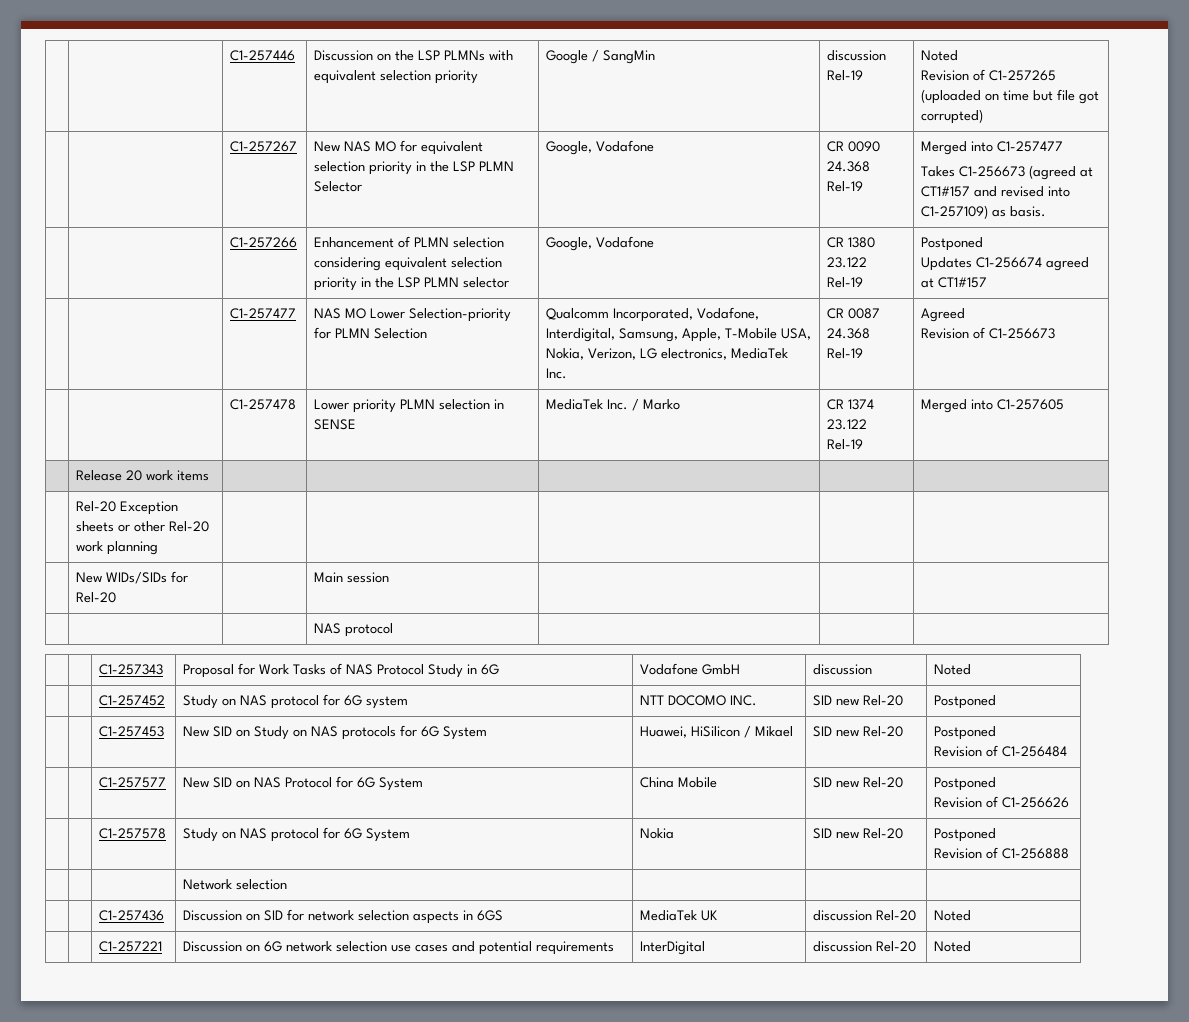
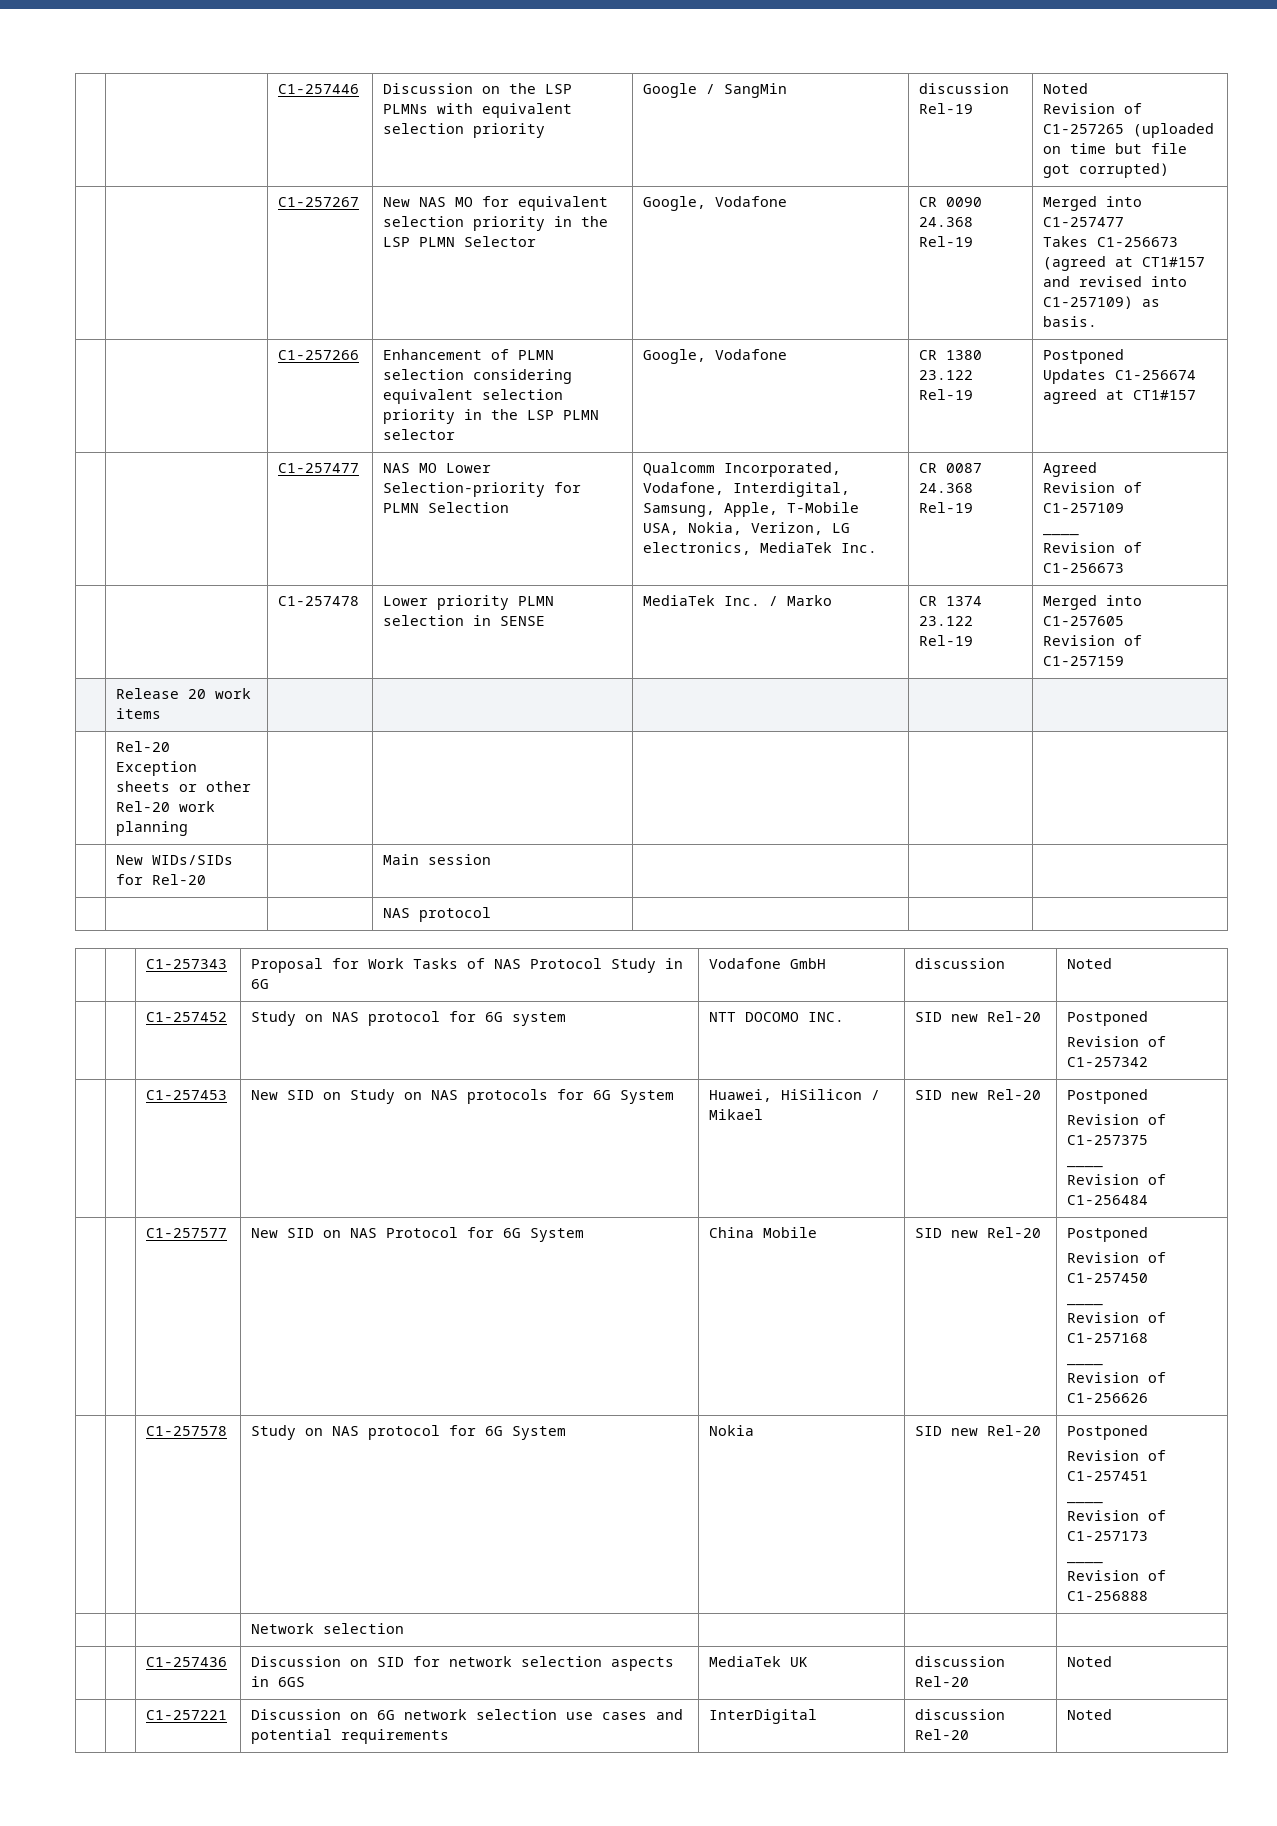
(965, 315) none -> [1043,482,1143,493] [1043,503,1125,513] [1043,533,1080,536] // Revision of C1-257109 // ____
(1064, 404) none -> [1043,635,1143,646] [1043,656,1125,666] // Revision of C1-257159
(996, 702) none -> [1067,1036,1167,1047] [1067,1057,1149,1067] // Revision of C1-257342
(996, 733) none -> [1067,1114,1167,1125] [1067,1135,1149,1145] [1067,1165,1104,1168] // Revision of C1-257375 // ____
(996, 784) none -> [1067,1252,1167,1263] [1067,1273,1149,1283] [1067,1303,1104,1306] [1067,1312,1167,1323] [1067,1333,1149,1343] [1067,1363,1104,1366] // Revision of C1-257450 // ____ // Revision of C1-257168 // ____
(996, 835) none -> [1067,1450,1167,1461] [1067,1471,1149,1481] [1067,1501,1104,1504] [1067,1510,1167,1521] [1067,1531,1149,1541] [1067,1561,1104,1564] // Revision of C1-257451 // ____ // Revision of C1-257173 // ____

